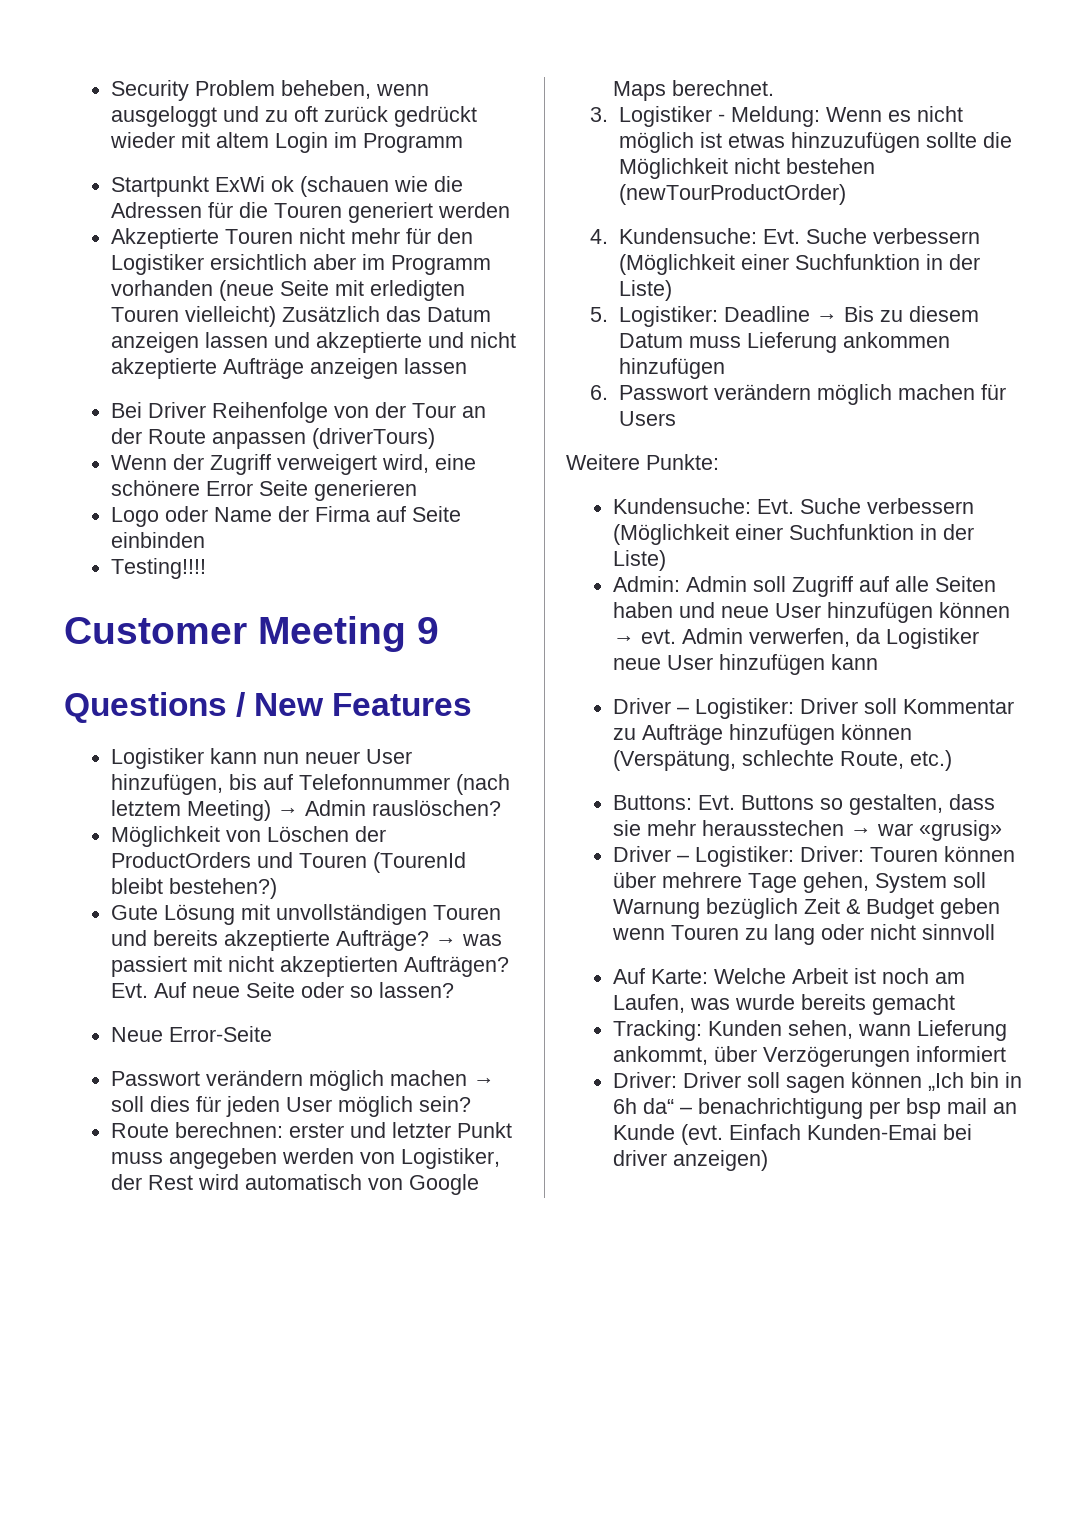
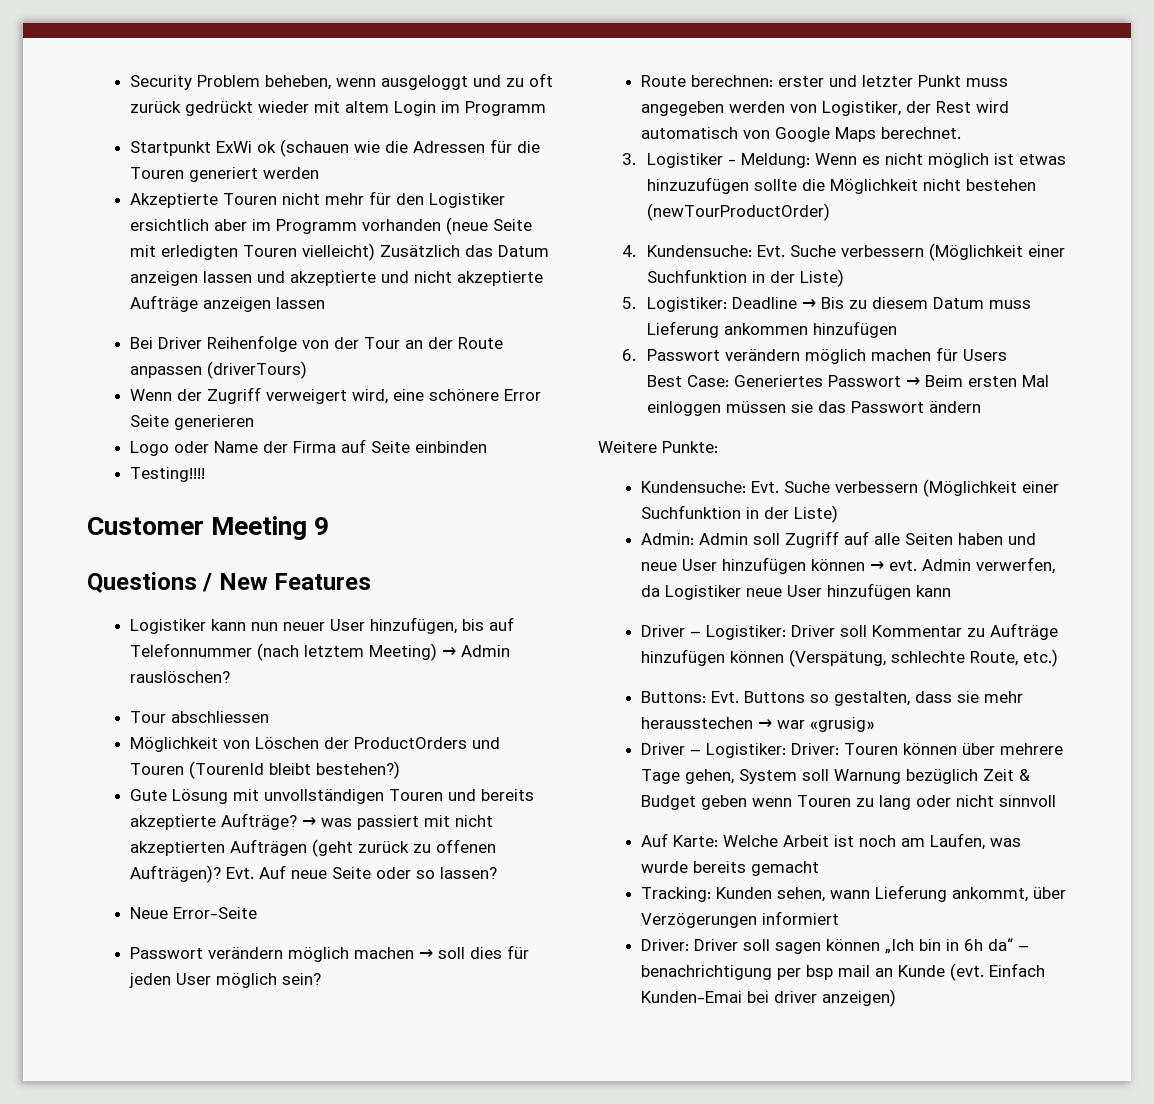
(502, 808) none -> [130,711,270,723] // Tour abschliessen
[404,956,510,977] Aufträgen? -> [230,839,497,857] [130,865,222,883] Aufträgen (geht zurück zu offenen Aufträgen)?
(676, 418) none -> [646,375,1049,387] [646,401,981,416] // Best Case: Generiertes Passwort → Beim ersten Mal einloggen müssen sie das Passwort ändern

